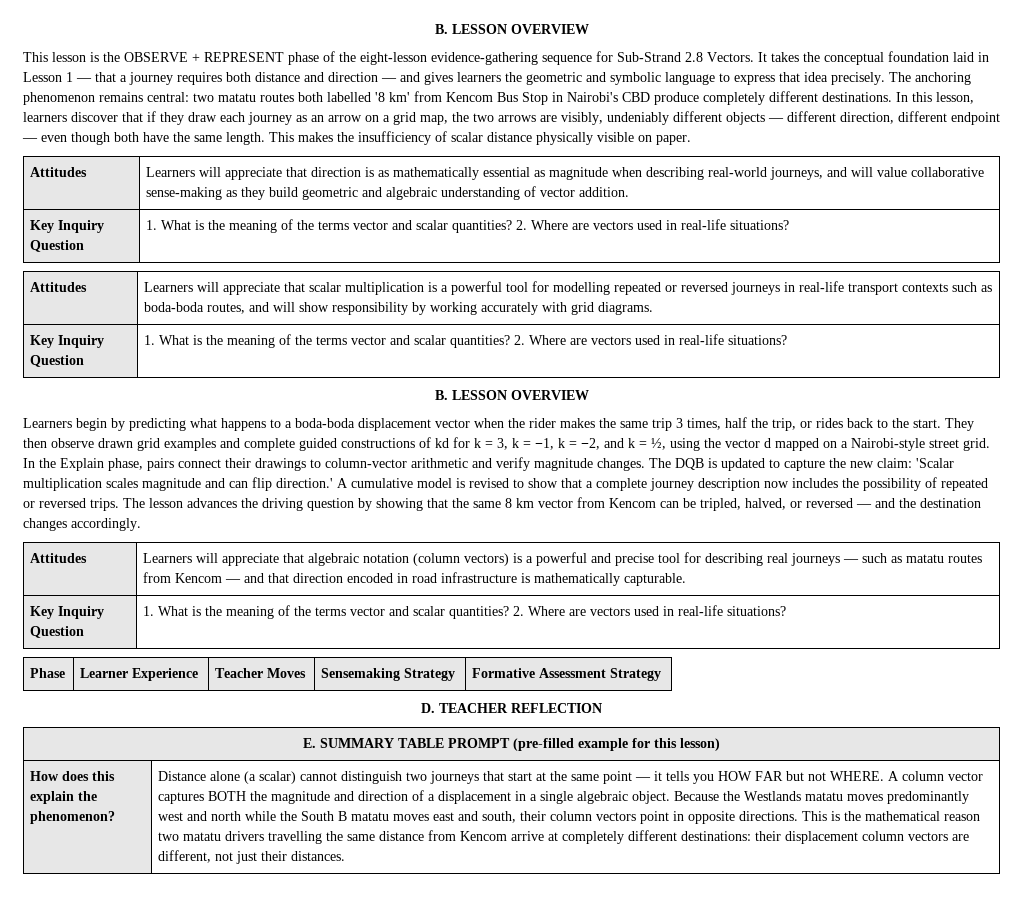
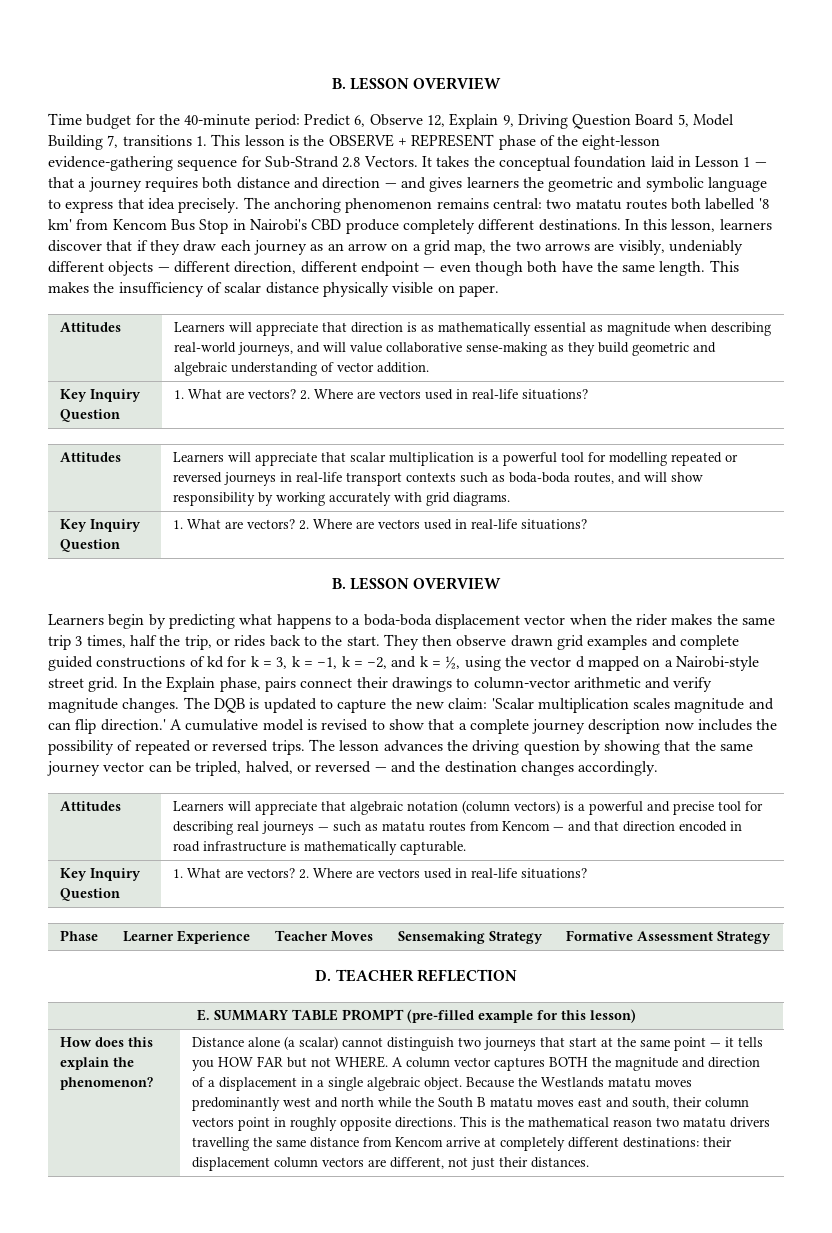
[434,24,589,34] B. LESSON OVERVIEW // -> [331,77,502,90] [48,113,735,129] [48,135,207,150] B. LESSON OVERVIEW // Time budget for the 40-minute period: Predict 6, Observe 12, Explain 9, Driving Question Board 5, Model Building 7, transitions 1.
[195,219,513,233] is the meaning of the terms vector and scalar quantities? -> [226,389,297,399] are vectors?
[193,334,511,348] is the meaning of the terms vector and scalar quantities? -> [225,519,296,529] are vectors?
[505,497,656,508] 8 km vector from Kencom -> [47,761,145,776] journey vector
[192,605,510,619] is the meaning of the terms vector and scalar quantities? -> [225,868,296,878] are vectors?
(685, 816) none -> [290,1117,338,1131] roughly

